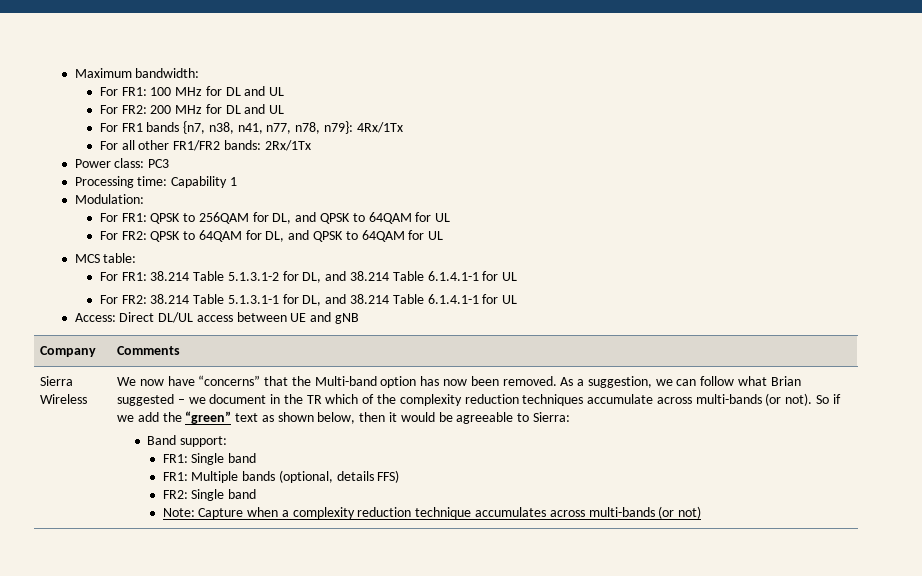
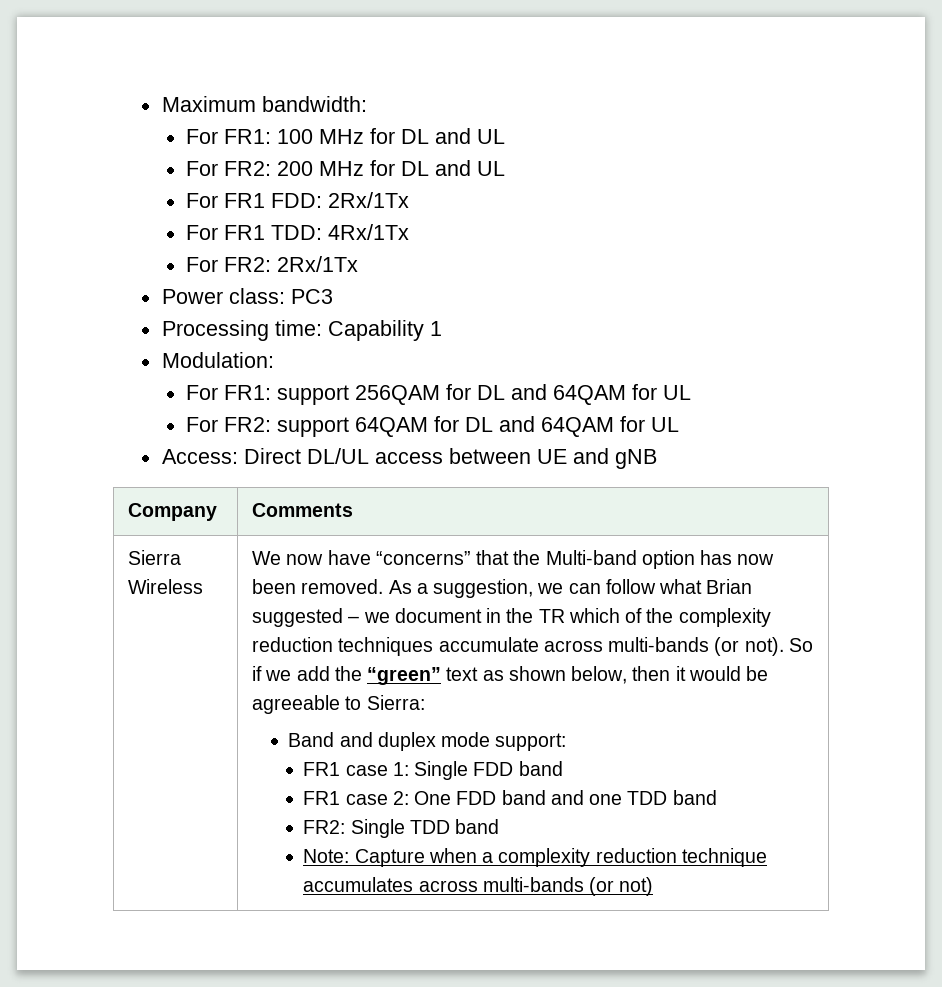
[146,121,403,134] [99,140,261,151] bands {n7, n38, n41, n77, n78, n79}: 4Rx/1Tx // For all other FR1/FR2 bands: -> [271,192,410,208] [186,224,410,240] [186,257,272,272] FDD: 2Rx/1Tx // For FR1 TDD: 4Rx/1Tx // For FR2:
[150,212,365,224] QPSK to 256QAM for DL, and QPSK to -> [277,384,548,405] support 256QAM for DL and
[150,230,444,242] [74,253,137,263] [99,271,518,283] [99,294,479,306] QPSK to 64QAM for DL, and QPSK to 64QAM for UL // MCS table: // For FR1: 38.214 Table 5.1.3.1-2 for DL, and 38.214 Table 6.1.4.1-1 for UL // For FR2: 38.214 Table 5.1.3.1-1 for DL, and 38.214 Table 6.1.4.1-1 -> [277,416,615,437] support 64QAM for DL and 64QAM
[180,436,228,447] [162,453,257,465] [162,470,400,483] support: // FR1: Single band // FR1: Multiple bands (optional, details FFS) -> [339,732,567,751] [303,761,563,780] [303,790,717,805] and duplex mode support: // FR1 case 1: Single FDD band // FR1 case 2: One FDD band and one TDD band
(225, 495) none -> [409,820,450,834] TDD

